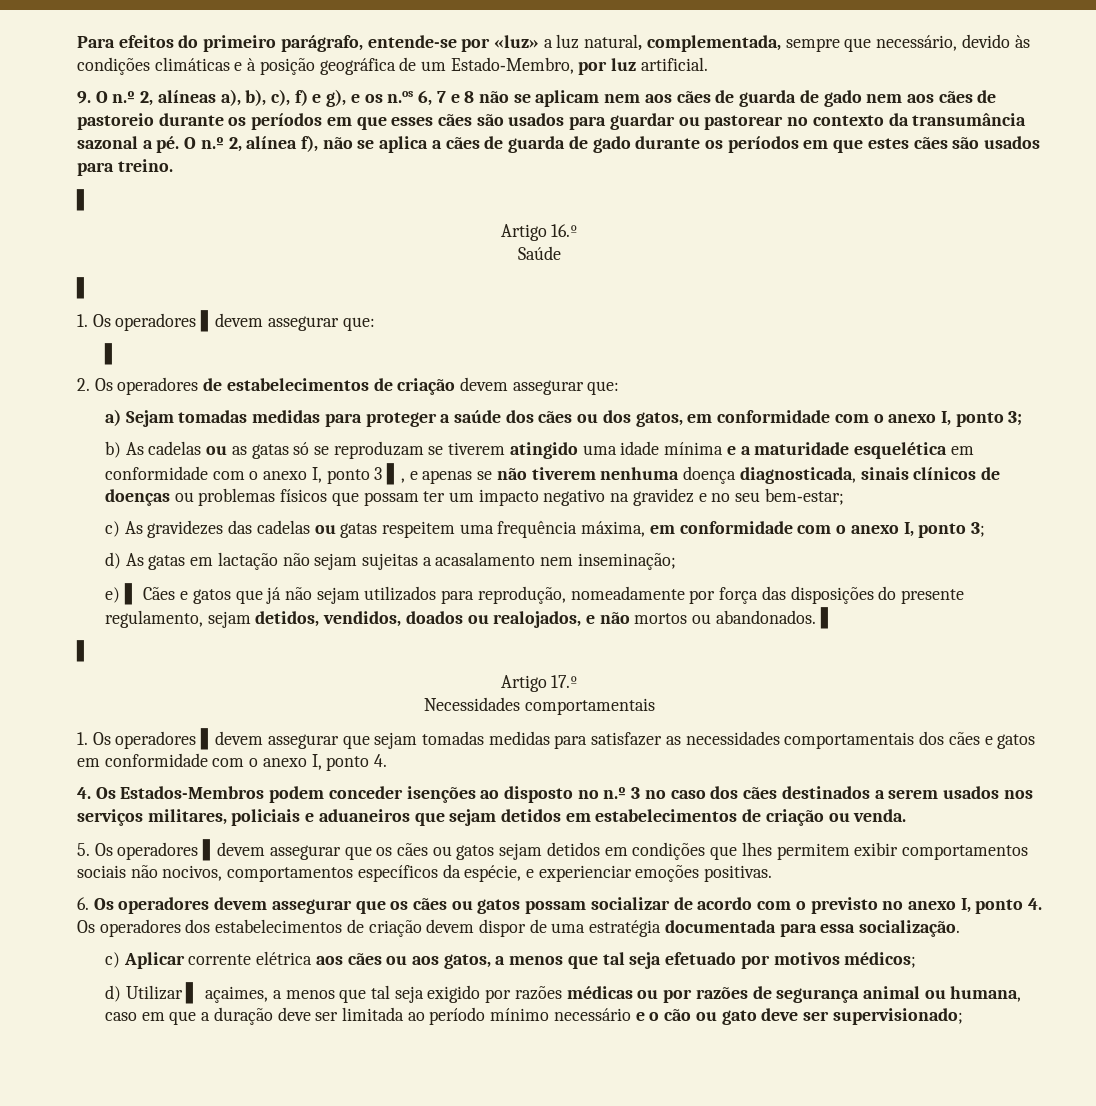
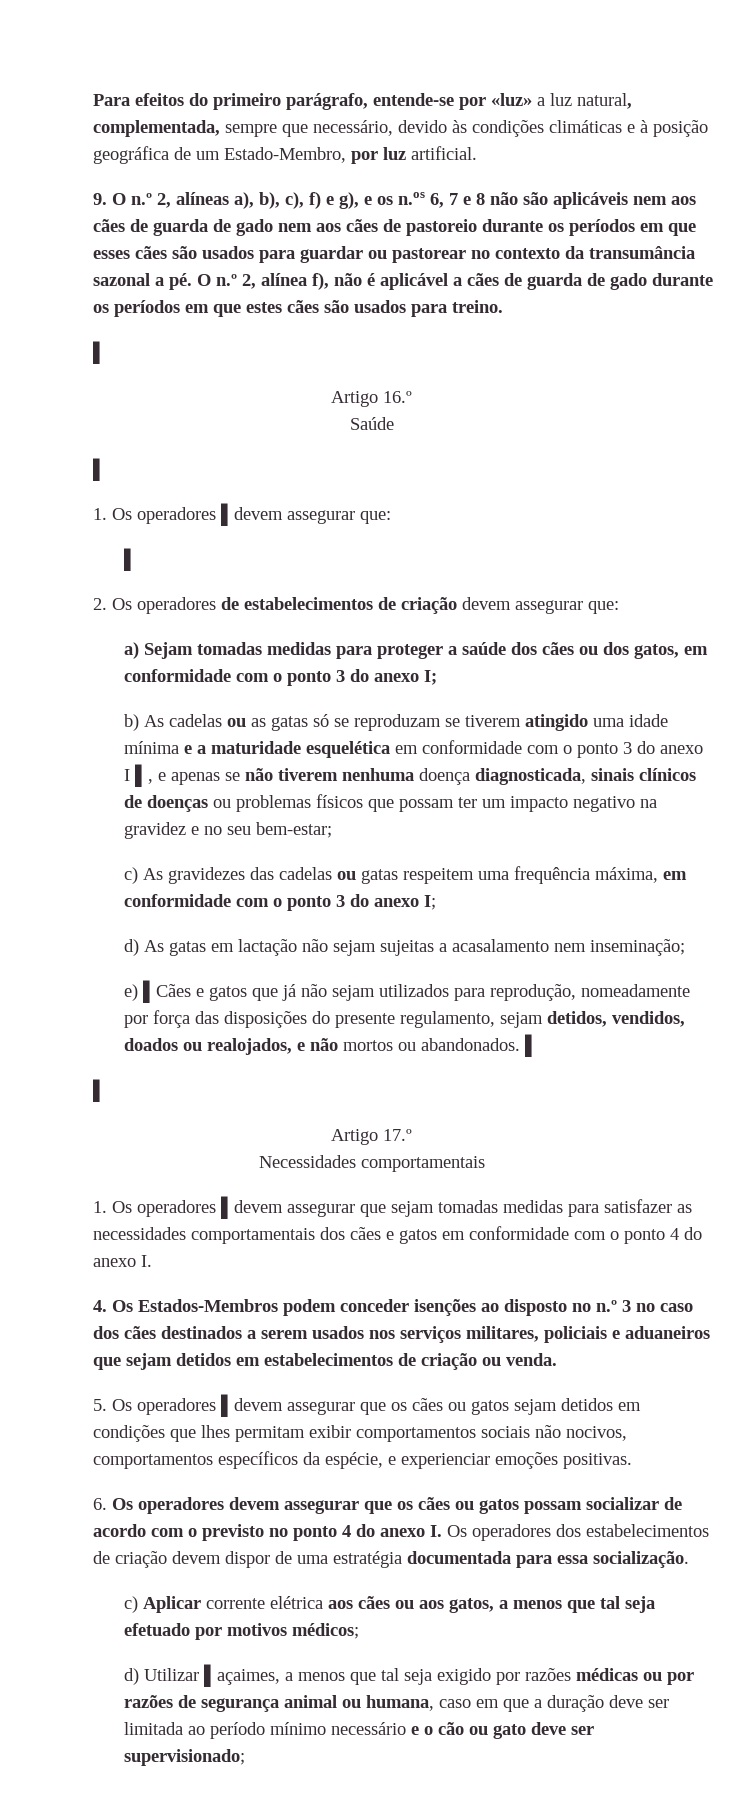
[513,90,600,107] se aplicam -> [522,192,628,209] são aplicáveis
[357,136,429,153] se aplica -> [366,273,448,290] é aplicável
[888,411,1023,427] anexo I, ponto 3; -> [287,669,438,686] ponto 3 do anexo I;
[263,467,383,484] anexo I, ponto 3 -> [577,741,704,758] [124,769,131,781] ponto 3 do anexo I
[850,522,985,538] anexo I, ponto 3; -> [287,894,437,911] ponto 3 do anexo I;
[123,583,176,605] ▌ Cães -> [143,980,192,1003] ▌Cães
[262,754,388,771] anexo I, ponto 4. -> [623,1227,702,1244] [92,1255,152,1267] ponto 4 do anexo I.
[776,843,850,860] permitem -> [234,1426,305,1442] permitam
[907,898,1043,914] anexo I, ponto 4. -> [292,1524,442,1541] ponto 4 do anexo I.
[185,982,269,1004] ▌ açaimes, -> [204,1664,281,1687] ▌açaimes,

